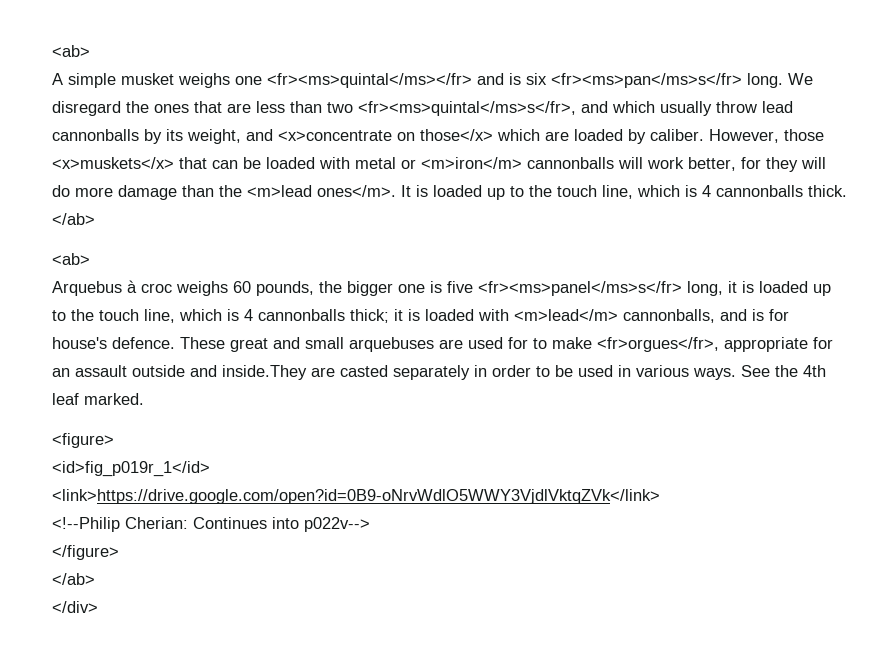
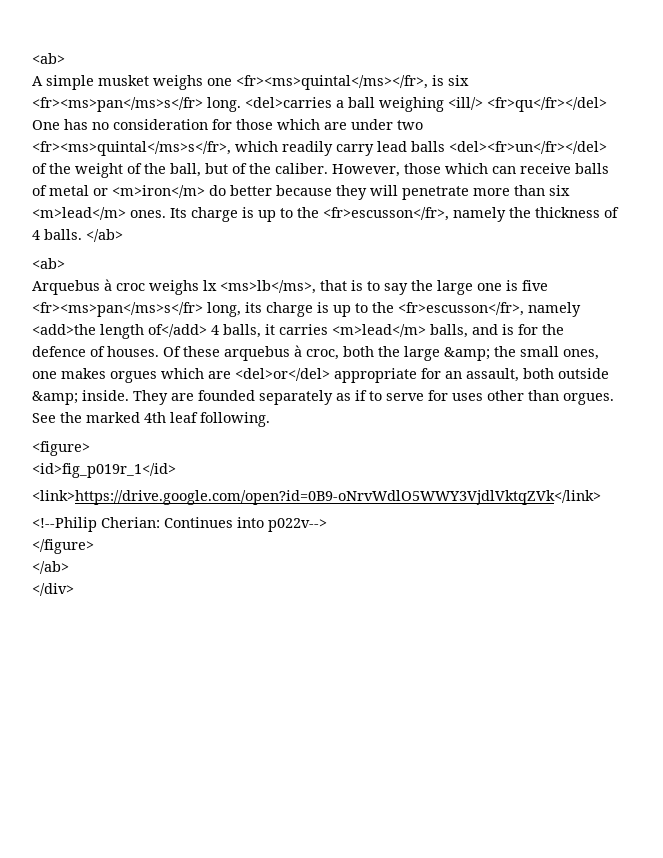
[267,73,504,88] <fr><ms>quintal</ms></fr> and -> [236,75,428,90] <fr><ms>quintal</ms></fr>,
[788,73,813,85] [52,101,793,116] [52,129,824,144] [52,157,826,172] [52,185,847,200] We disregard the ones that are less than two <fr><ms>quintal</ms>s</fr>, and which usually throw lead cannonballs by its weight, and <x>concentrate on those</x> which are loaded by caliber. However, those <x>muskets</x> that can be loaded with metal or <m>iron</m> cannonballs will work better, for they will do more damage than the <m>lead ones</m>. It is loaded up to the touch line, which is 4 cannonballs thick. -> [245,97,607,112] [32,119,423,130] [32,141,607,156] [32,163,609,178] [32,185,570,200] [32,207,619,222] [32,229,82,240] <del>carries a ball weighing <ill/> <fr>qu</fr></del> One has no consideration for those which are under two <fr><ms>quintal</ms>s</fr>, which readily carry lead balls <del><fr>un</fr></del> of the weight of the ball, but of the caliber. However, those which can receive balls of metal or <m>iron</m> do better because they will penetrate more than six <m>lead</m> ones. Its charge is up to the <fr>escusson</fr>, namely the thickness of 4 balls.
[233,281,831,296] [52,309,789,323] [52,337,833,352] [52,365,736,380] 60 pounds, the bigger one is five <fr><ms>panel</ms>s</fr> long, it is loaded up to the touch line, which is 4 cannonballs thick; it is loaded with <m>lead</m> cannonballs, and is for house's defence. These great and small arquebuses are used for to make <fr>orgues</fr>, appropriate for an assault outside and inside.They are casted separately in order to be used in various ways. -> [203,280,548,295] [32,302,581,317] [32,324,564,339] [32,345,599,361] [32,368,609,383] [32,390,614,405] lx <ms>lb</ms>, that is to say the large one is five <fr><ms>pan</ms>s</fr> long, its charge is up to the <fr>escusson</fr>, namely <add>the length of</add> 4 balls, it carries <m>lead</m> balls, and is for the defence of houses. Of these arquebus à croc, both the large &amp; the small ones, one makes orgues which are <del>or</del> appropriate for an assault, both outside &amp; inside. They are founded separately as if to serve for uses other than orgues.
(798, 371) none -> [86,412,140,423] marked
[84,393,144,405] marked. -> [200,412,270,427] following.

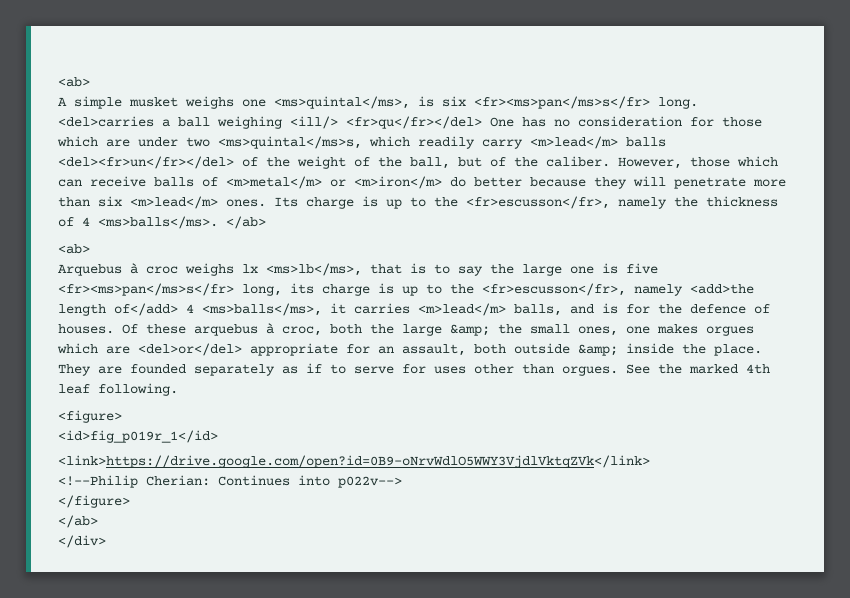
[236,75,428,90] <fr><ms>quintal</ms></fr>, -> [274,96,410,109] <ms>quintal</ms>,
[32,141,231,156] <fr><ms>quintal</ms>s</fr>, -> [218,136,362,149] <ms>quintal</ms>s,
[377,141,407,152] lead -> [530,136,618,149] <m>lead</m>
[49,185,89,196] metal -> [226,176,322,189] <m>metal</m>
[44,229,82,240] balls. -> [98,216,218,229] <ms>balls</ms>.
[223,324,261,338] balls, -> [202,303,322,316] <ms>balls</ms>,
[82,390,129,401] inside. -> [626,343,762,356] inside the place.

